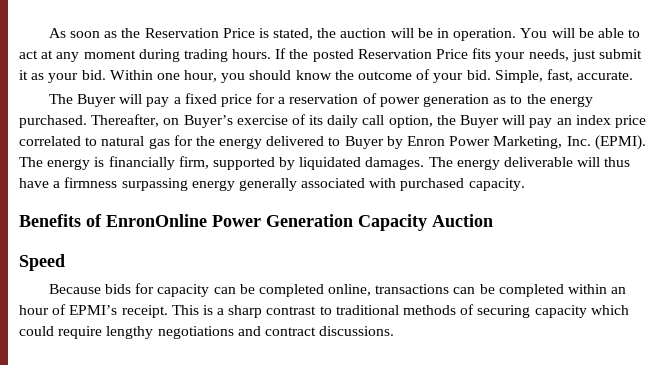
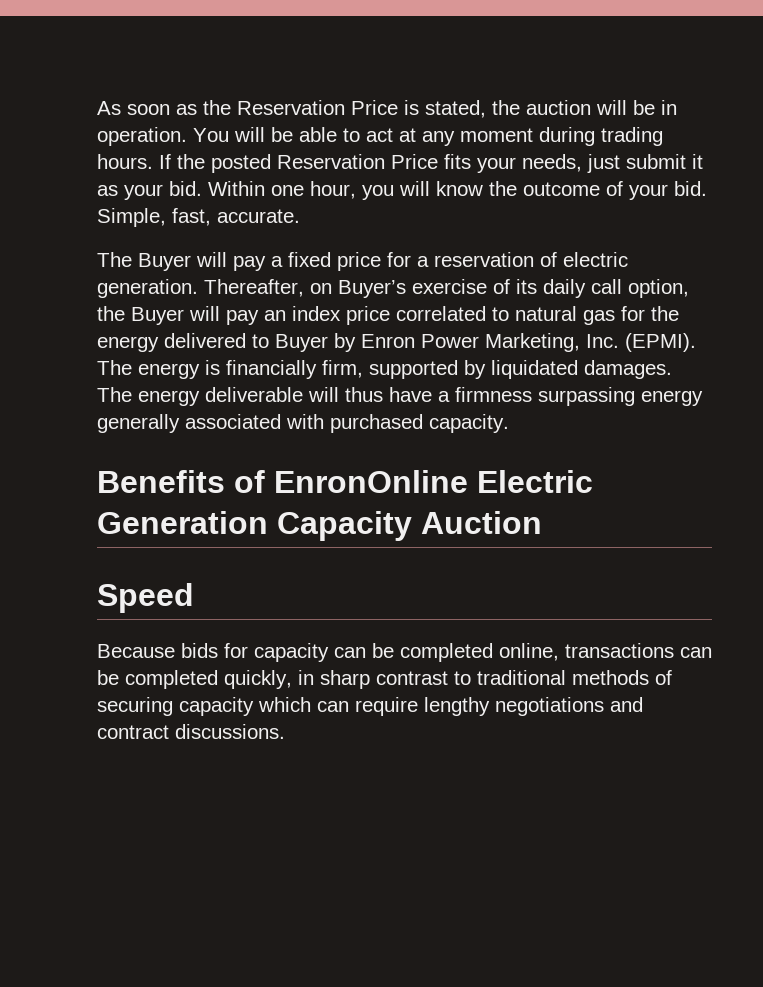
[249,70,292,80] should -> [399,181,430,196] will
[379,94,593,107] [19,115,87,128] power generation as to the energy purchased. -> [563,252,628,267] [97,279,198,298] electric generation.
[212,215,261,227] Power -> [477,470,593,493] Electric
[568,284,627,294] [19,304,225,318] within an hour of EPMI’s receipt. This is a -> [224,670,314,689] quickly, in
[19,326,54,336] could -> [317,701,349,712] can

